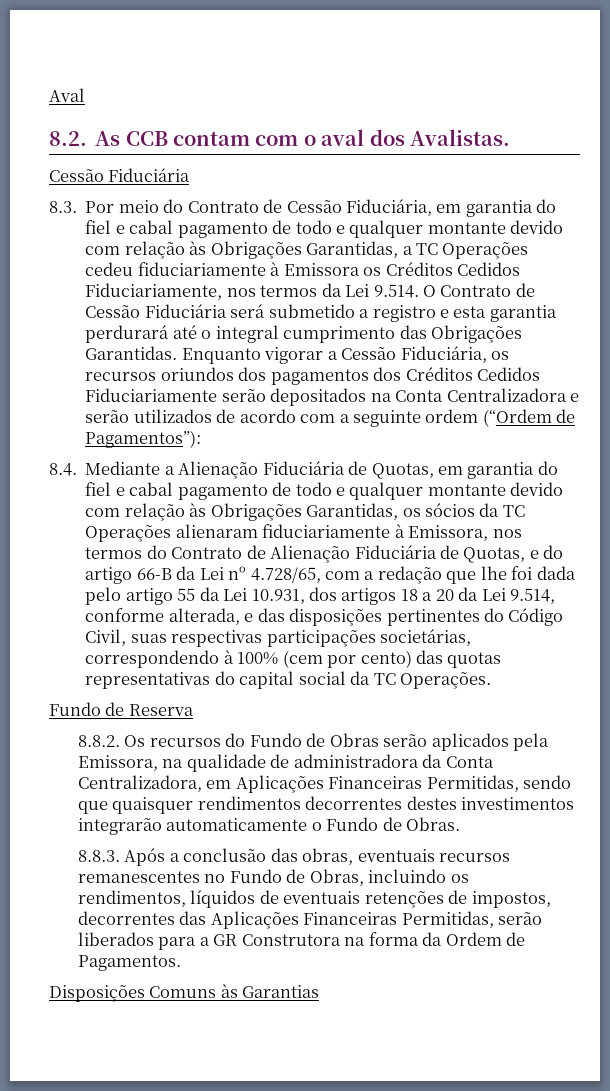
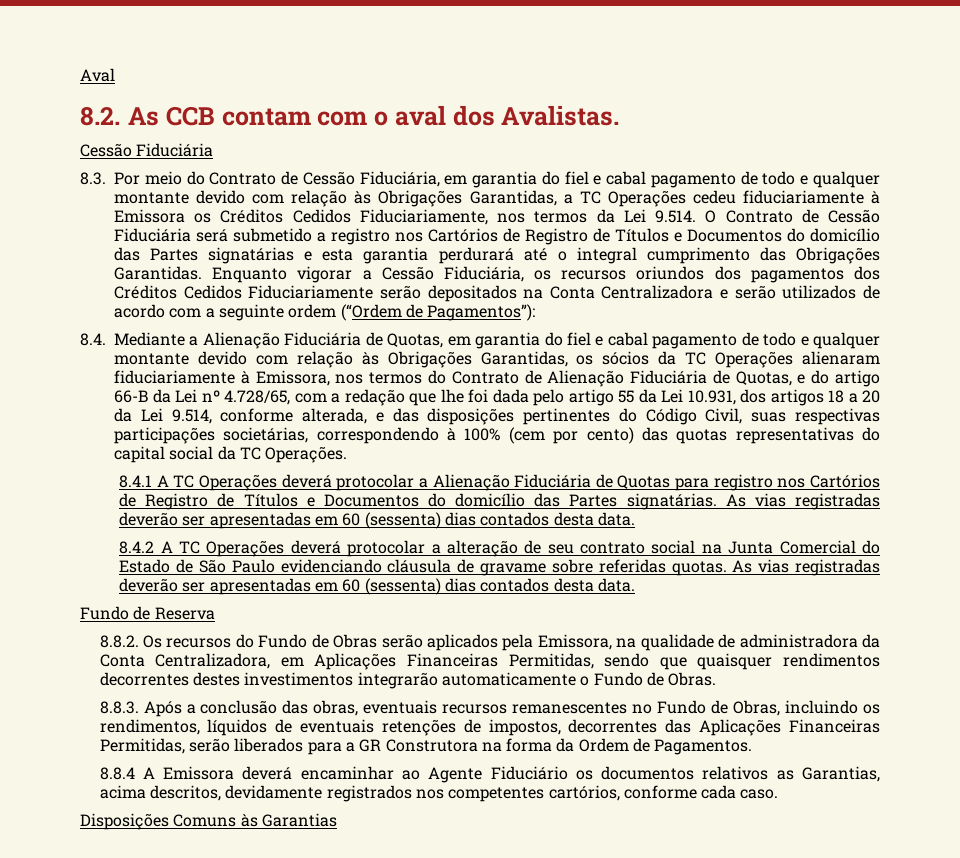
(436, 313) none -> [395,228,880,245] [114,247,295,264] nos Cartórios de Registro de Títulos e Documentos do domicílio das Partes signatárias
(491, 680) none -> [119,474,881,491] [119,493,880,510] [119,512,636,529] [119,540,881,557] [119,559,881,576] [119,578,636,595] // 8.4.1 A TC Operações deverá protocolar a Alienação Fiduciária de Quotas para registro nos Cartórios de Registro de Títulos e Documentos do domicílio das Partes signatárias. As vias registradas deverão ser apresentadas em 60 (sessenta) dias contados desta data. // 8.4.2 A TC Operações deverá protocolar a alteração de seu contrato social na Junta Comercial do Estado de São Paulo evidenciando cláusula de gravame sobre referidas quotas. As vias registradas deverão ser apresentadas em 60 (sessenta) dias contados desta data.
(181, 963) none -> [99,766,881,783] [99,785,779,802] // 8.8.4 A Emissora deverá encaminhar ao Agente Fiduciário os documentos relativos as Garantias, acima descritos, devidamente registrados nos competentes cartórios, conforme cada caso.

